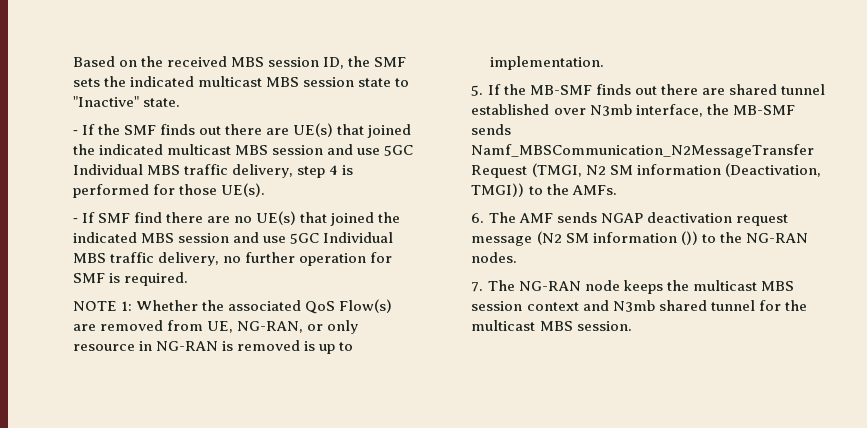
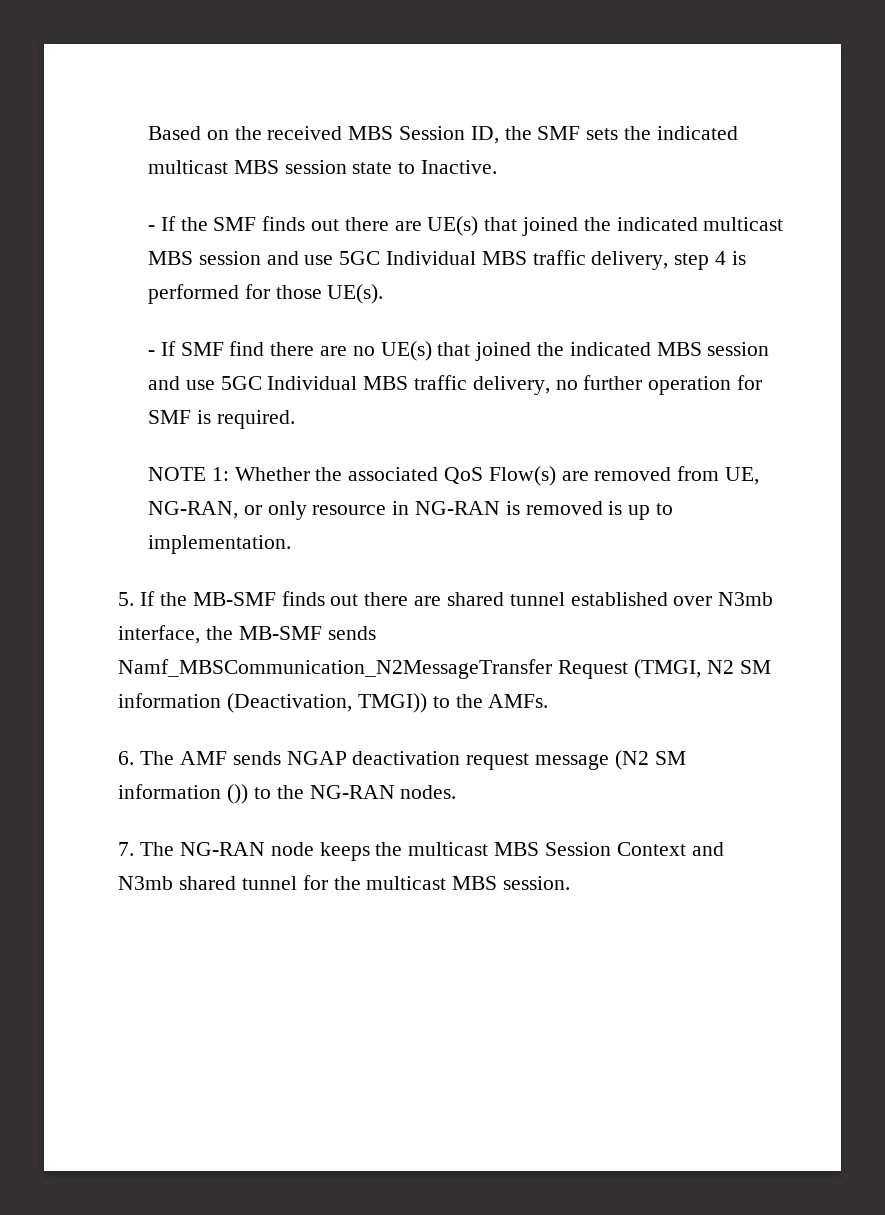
[268,57,320,67] session -> [398,126,465,140] Session
[72,96,180,107] "Inactive" state. -> [420,160,497,174] Inactive.
[471,301,579,311] session context -> [544,842,686,856] Session Context

